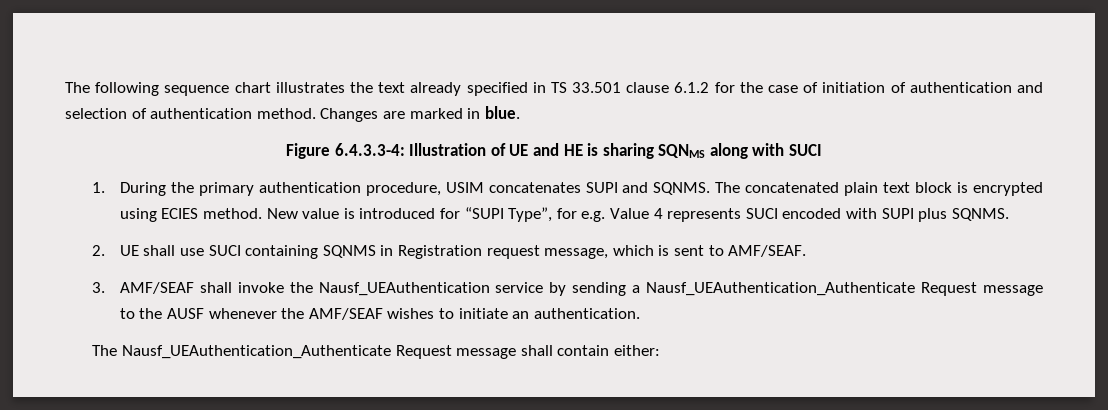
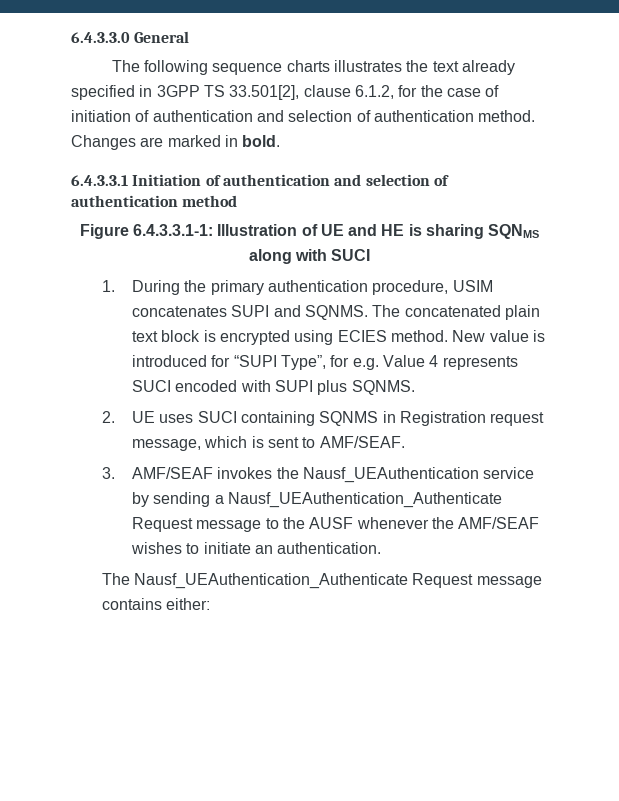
(65, 87) none -> [71,31,190,43] 6.4.3.3.0 General //
[234,82,271,93] chart -> [286,60,330,72] charts
[550,82,710,93] TS 33.501 clause 6.1.2 -> [156,85,394,100] 3GPP TS 33.501[2], clause 6.1.2,
[484,106,520,119] blue. -> [242,135,281,147] [71,174,449,186] [71,195,238,207] bold. // 6.4.3.3.1 Initiation of authentication and selection of authentication method
[334,143,405,156] 6.4.3.3-4: -> [132,224,213,236] 6.4.3.3.1-1:
[143,245,205,256] shall use -> [159,414,194,423] uses
[199,282,284,293] shall invoke -> [217,467,273,479] invokes
[520,345,610,356] shall contain -> [101,598,162,610] contains

